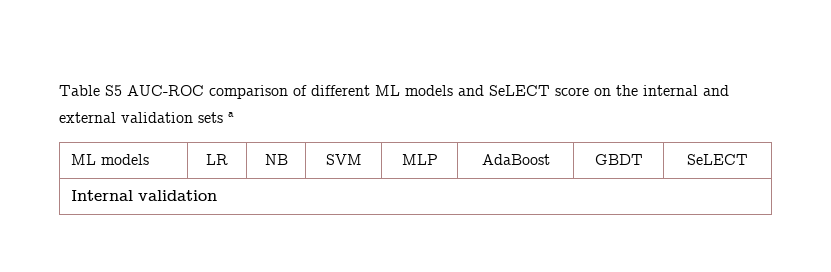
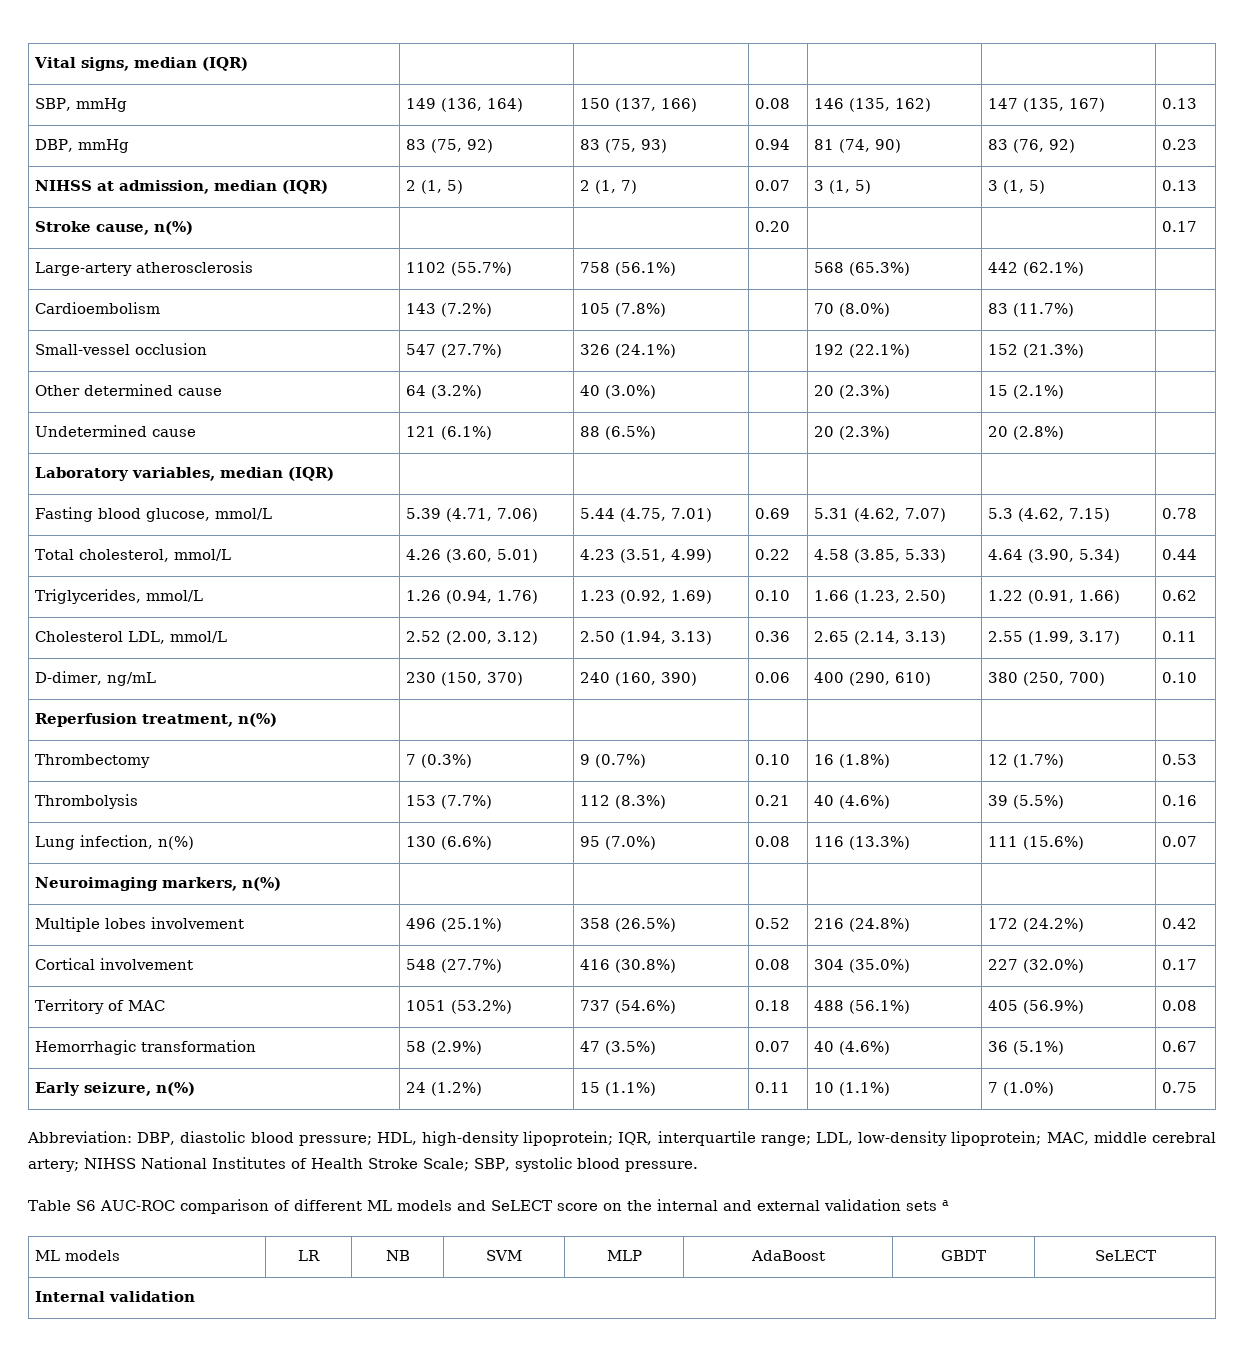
[59,85,122,96] Table S5 -> [34,57,249,71] [35,98,128,112] [406,98,524,112] [580,98,698,112] [755,98,791,109] [814,98,932,112] [988,98,1106,112] [1162,98,1198,109] [35,139,130,153] [406,139,494,153] [580,139,668,153] [755,139,791,150] [814,139,902,153] [988,139,1076,153] [1162,139,1198,150] [35,180,329,194] [406,180,464,194] [580,180,638,194] [755,180,791,191] [814,180,872,194] [988,180,1046,194] [1162,180,1198,191] [35,221,194,235] [755,221,791,232] [1162,221,1198,232] [35,261,254,276] [406,262,513,276] [580,262,677,276] [814,262,911,276] [988,262,1085,276] [35,302,161,314] [406,303,493,317] [580,303,667,317] [814,303,891,317] [988,303,1075,317] [35,343,208,355] [406,344,503,358] [580,344,677,358] [814,344,911,358] [988,344,1085,358] [35,384,223,396] [406,385,483,399] [580,385,657,399] [814,385,891,399] [988,385,1065,399] [35,425,197,437] [406,426,493,440] [580,426,657,440] [814,426,891,440] [988,426,1065,440] [35,467,335,481] [35,507,273,522] [406,508,539,522] [580,508,713,522] [755,508,791,519] [814,508,947,522] [988,508,1111,522] [1162,508,1198,519] [35,549,232,562] [406,549,539,563] [580,549,713,563] [755,549,791,560] [814,549,947,563] [988,549,1121,563] [1162,549,1198,560] [35,589,204,604] [406,590,539,604] [580,590,713,604] [755,590,791,601] [814,590,947,604] [988,590,1121,604] [1162,590,1198,601] [35,631,228,644] [406,631,539,645] [580,631,713,645] [755,631,791,642] [814,631,947,645] [988,631,1121,645] [1162,631,1198,642] [35,671,157,686] [406,672,524,686] [580,672,698,686] [755,672,791,683] [814,672,932,686] [988,672,1106,686] [1162,672,1198,683] [35,713,278,727] [35,754,151,768] [406,754,473,768] [580,754,647,768] [755,754,791,765] [814,754,891,768] [988,754,1065,768] [1162,754,1198,765] [35,794,139,809] [406,795,493,809] [580,795,667,809] [755,795,791,806] [814,795,891,809] [988,795,1065,809] [1162,795,1198,806] [35,835,195,850] [406,836,493,850] [580,836,657,850] [755,836,791,847] [814,836,911,850] [988,836,1085,850] [1162,836,1198,847] [35,877,282,891] [35,917,245,932] [406,918,503,932] [580,918,677,932] [755,918,791,929] [814,918,911,932] [988,918,1085,932] [1162,918,1198,929] [35,958,194,970] [406,959,503,973] [580,959,677,973] [755,959,791,970] [814,959,911,973] [988,959,1085,973] [1162,959,1198,970] [35,999,166,1014] [406,1000,513,1014] [580,1000,677,1014] [755,1000,791,1011] [814,1000,911,1014] [988,1000,1085,1014] [1162,1000,1198,1011] [35,1040,257,1055] [406,1041,483,1055] [580,1041,657,1055] [755,1041,791,1052] [814,1041,891,1055] [988,1041,1065,1055] [1162,1041,1198,1052] [35,1082,196,1096] [406,1082,483,1096] [580,1082,657,1096] [755,1082,791,1093] [814,1082,891,1096] [988,1082,1055,1096] [1162,1082,1198,1093] [27,1131,1216,1146] [28,1157,698,1172] [28,1200,96,1211] Vital signs, median (IQR) | | | | | | // SBP, mmHg | 149 (136, 164) | 150 (137, 166) | 0.08 | 146 (135, 162) | 147 (135, 167) | 0.13 // DBP, mmHg | 83 (75, 92) | 83 (75, 93) | 0.94 | 81 (74, 90) | 83 (76, 92) | 0.23 // NIHSS at admission, median (IQR) | 2 (1, 5) | 2 (1, 7) | 0.07 | 3 (1, 5) | 3 (1, 5) | 0.13 // Stroke cause, n(%) | | | 0.20 | | | 0.17 // Large-artery atherosclerosis | 1102 (55.7%) | 758 (56.1%) | | 568 (65.3%) | 442 (62.1%) | // Cardioembolism | 143 (7.2%) | 105 (7.8%) | | 70 (8.0%) | 83 (11.7%) | // Small-vessel occlusion | 547 (27.7%) | 326 (24.1%) | | 192 (22.1%) | 152 (21.3%) | // Other determined cause | 64 (3.2%) | 40 (3.0%) | | 20 (2.3%) | 15 (2.1%) | // Undetermined cause | 121 (6.1%) | 88 (6.5%) | | 20 (2.3%) | 20 (2.8%) | // Laboratory variables, median (IQR) | | | | | | // Fasting blood glucose, mmol/L | 5.39 (4.71, 7.06) | 5.44 (4.75, 7.01) | 0.69 | 5.31 (4.62, 7.07) | 5.3 (4.62, 7.15) | 0.78 // Total cholesterol, mmol/L | 4.26 (3.60, 5.01) | 4.23 (3.51, 4.99) | 0.22 | 4.58 (3.85, 5.33) | 4.64 (3.90, 5.34) | 0.44 // Triglycerides, mmol/L | 1.26 (0.94, 1.76) | 1.23 (0.92, 1.69) | 0.10 | 1.66 (1.23, 2.50) | 1.22 (0.91, 1.66) | 0.62 // Cholesterol LDL, mmol/L | 2.52 (2.00, 3.12) | 2.50 (1.94, 3.13) | 0.36 | 2.65 (2.14, 3.13) | 2.55 (1.99, 3.17) | 0.11 // D-dimer, ng/mL | 230 (150, 370) | 240 (160, 390) | 0.06 | 400 (290, 610) | 380 (250, 700) | 0.10 // Reperfusion treatment, n(%) | | | | | | // Thrombectomy | 7 (0.3%) | 9 (0.7%) | 0.10 | 16 (1.8%) | 12 (1.7%) | 0.53 // Thrombolysis | 153 (7.7%) | 112 (8.3%) | 0.21 | 40 (4.6%) | 39 (5.5%) | 0.16 // Lung infection, n(%) | 130 (6.6%) | 95 (7.0%) | 0.08 | 116 (13.3%) | 111 (15.6%) | 0.07 // Neuroimaging markers, n(%) | | | | | | // Multiple lobes involvement | 496 (25.1%) | 358 (26.5%) | 0.52 | 216 (24.8%) | 172 (24.2%) | 0.42 // Cortical involvement | 548 (27.7%) | 416 (30.8%) | 0.08 | 304 (35.0%) | 227 (32.0%) | 0.17 // Territory of MAC | 1051 (53.2%) | 737 (54.6%) | 0.18 | 488 (56.1%) | 405 (56.9%) | 0.08 // Hemorrhagic transformation | 58 (2.9%) | 47 (3.5%) | 0.07 | 40 (4.6%) | 36 (5.1%) | 0.67 // Early seizure, n(%) | 24 (1.2%) | 15 (1.1%) | 0.11 | 10 (1.1%) | 7 (1.0%) | 0.75 // Abbreviation: DBP, diastolic blood pressure; HDL, high-density lipoprotein; IQR, interquartile range; LDL, low-density lipoprotein; MAC, middle cerebral artery; NIHSS National Institutes of Health Stroke Scale; SBP, systolic blood pressure. // Table S6

